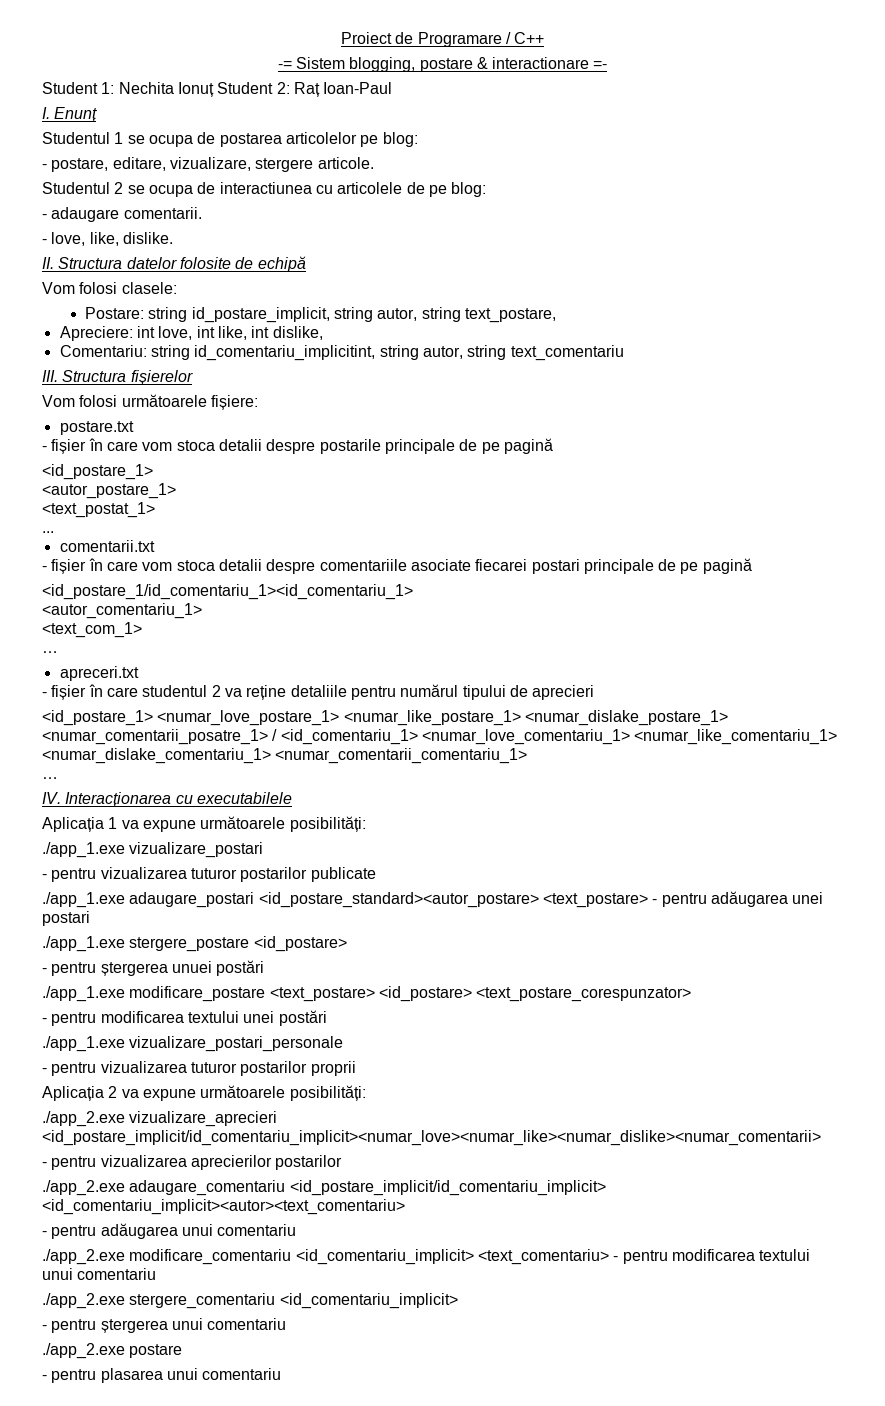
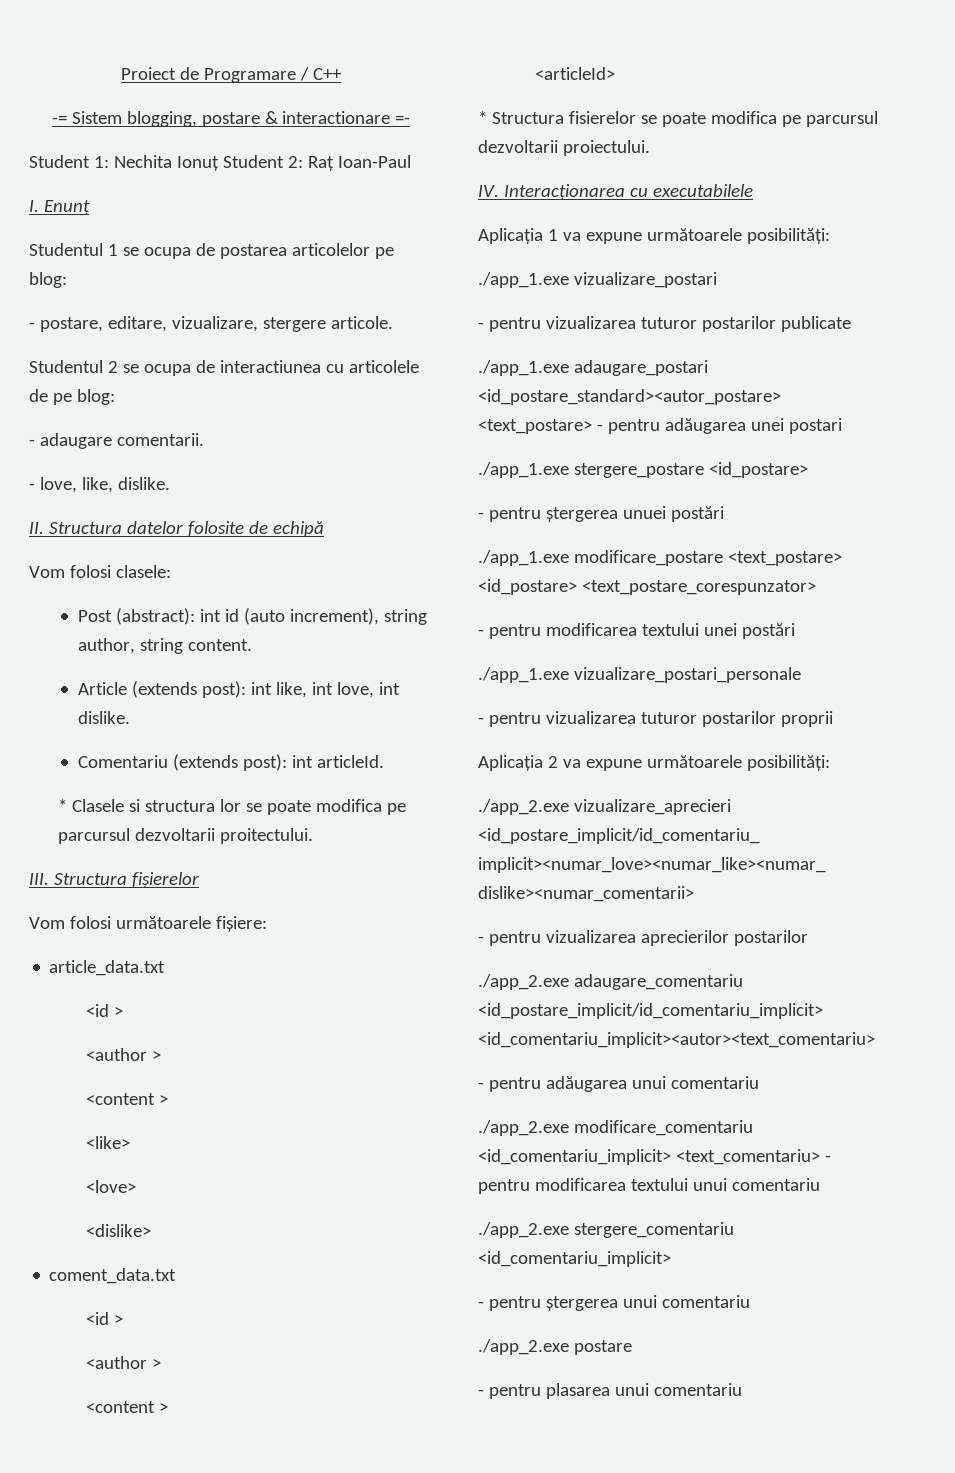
[84,307,556,323] [59,326,323,341] [59,345,624,361] Postare: string id_postare_implicit, string autor, string text_postare, // Apreciere: int love, int like, int dislike, // Comentariu: string id_comentariu_implicitint, string autor, string text_comentariu -> [78,608,428,625] [78,638,253,654] [78,681,401,698] [78,711,131,724] [78,754,385,771] [57,799,406,815] [57,828,313,844] Post (abstract): int id (auto increment), string author, string content. // Article (extends post): int like, int love, int dislike. // Comentariu (extends post): int articleId. // * Clasele si structura lor se poate modifica pe parcursul dezvoltarii proitectului.
[59,421,134,435] [42,438,553,454] [42,464,153,480] [42,483,176,499] [42,502,155,518] [42,531,54,533] [59,540,155,552] [42,558,752,574] [42,584,413,600] [42,603,202,619] [42,622,142,638] [42,651,58,653] [59,666,139,681] [42,684,595,700] [42,710,728,726] [42,729,838,745] [42,748,528,764] [42,777,58,779] postare.txt // - fișier în care vom stoca detalii despre postarile principale de pe pagină // <id_postare_1> // <autor_postare_1> // <text_postat_1> // ... // comentarii.txt // - fișier în care vom stoca detalii despre comentariile asociate fiecarei postari principale de pe pagină // <id_postare_1/id_comentariu_1><id_comentariu_1> // <autor_comentariu_1> // <text_com_1> // … // apreceri.txt // - fișier în care studentul 2 va reține detaliile pentru numărul tipului de aprecieri // <id_postare_1> <numar_love_postare_1> <numar_like_postare_1> <numar_dislake_postare_1> <numar_comentarii_posatre_1> / <id_comentariu_1> <numar_love_comentariu_1> <numar_like_comentariu_1> <numar_dislake_comentariu_1> <numar_comentarii_comentariu_1> // … -> [49,960,166,976] [86,1004,124,1017] [86,1048,162,1061] [86,1093,169,1105] [86,1136,131,1149] [86,1180,137,1193] [86,1224,152,1237] [49,1268,177,1284] [86,1312,124,1325] [86,1356,162,1369] [86,1401,169,1413] [535,67,616,80] [478,111,878,127] [478,140,650,156] article_data.txt // <id > // <author > // <content > // <like> // <love> // <dislike> // coment_data.txt // <id > // <author > // <content > // <articleId> // * Structura fisierelor se poate modifica pe parcursul dezvoltarii proiectului.

